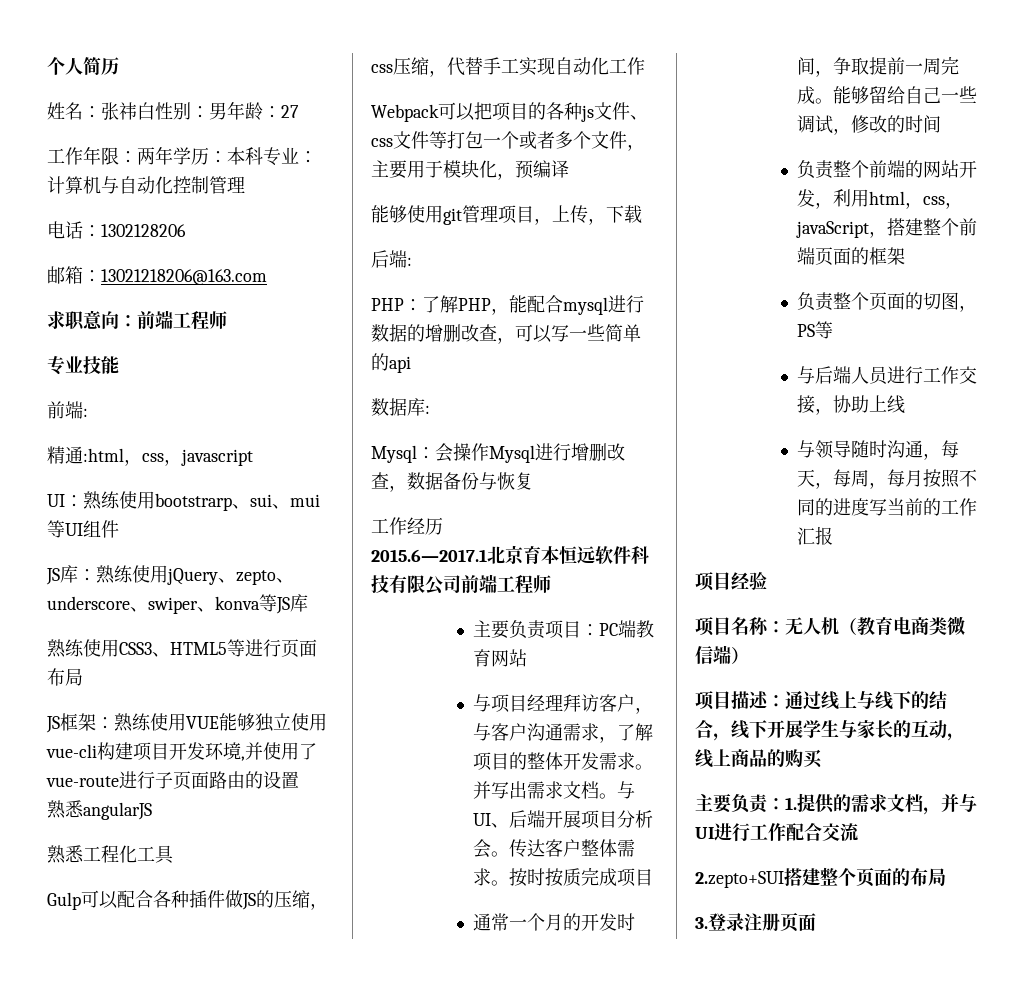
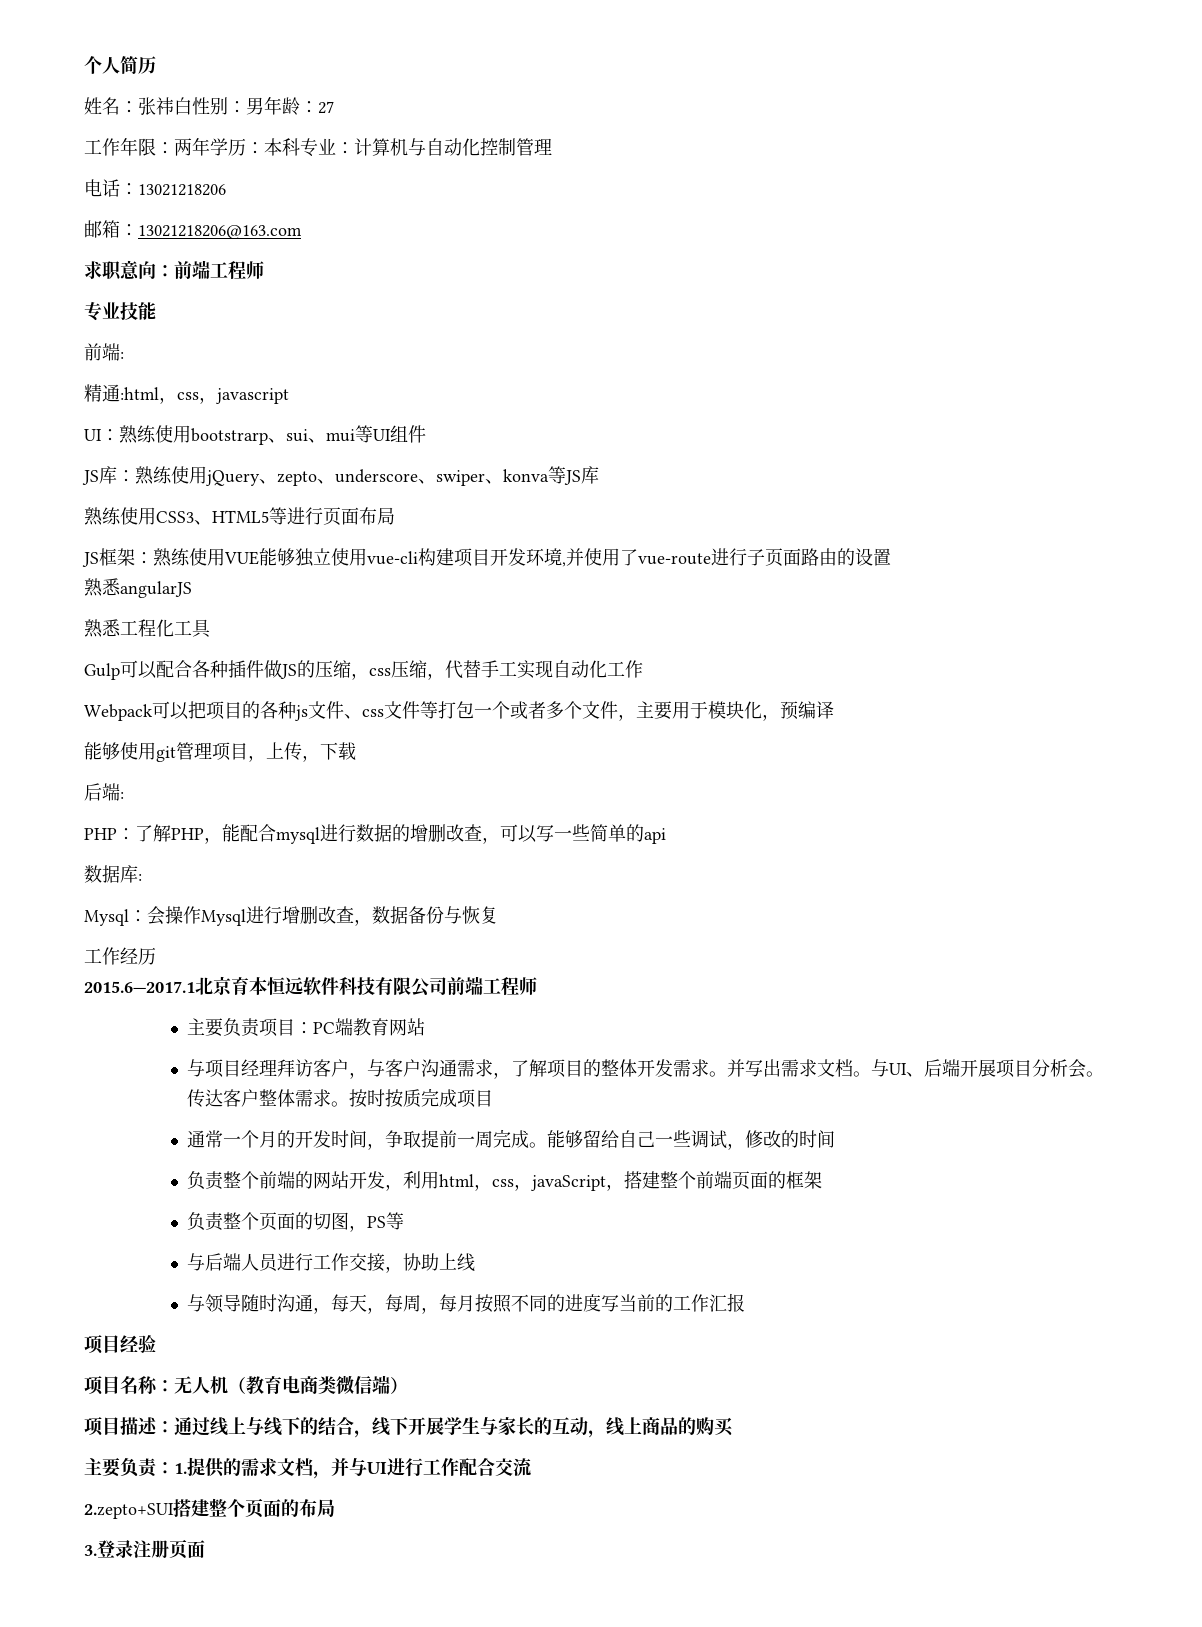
[101,224,186,237] 1302128206 -> [138,184,226,196] 13021218206

